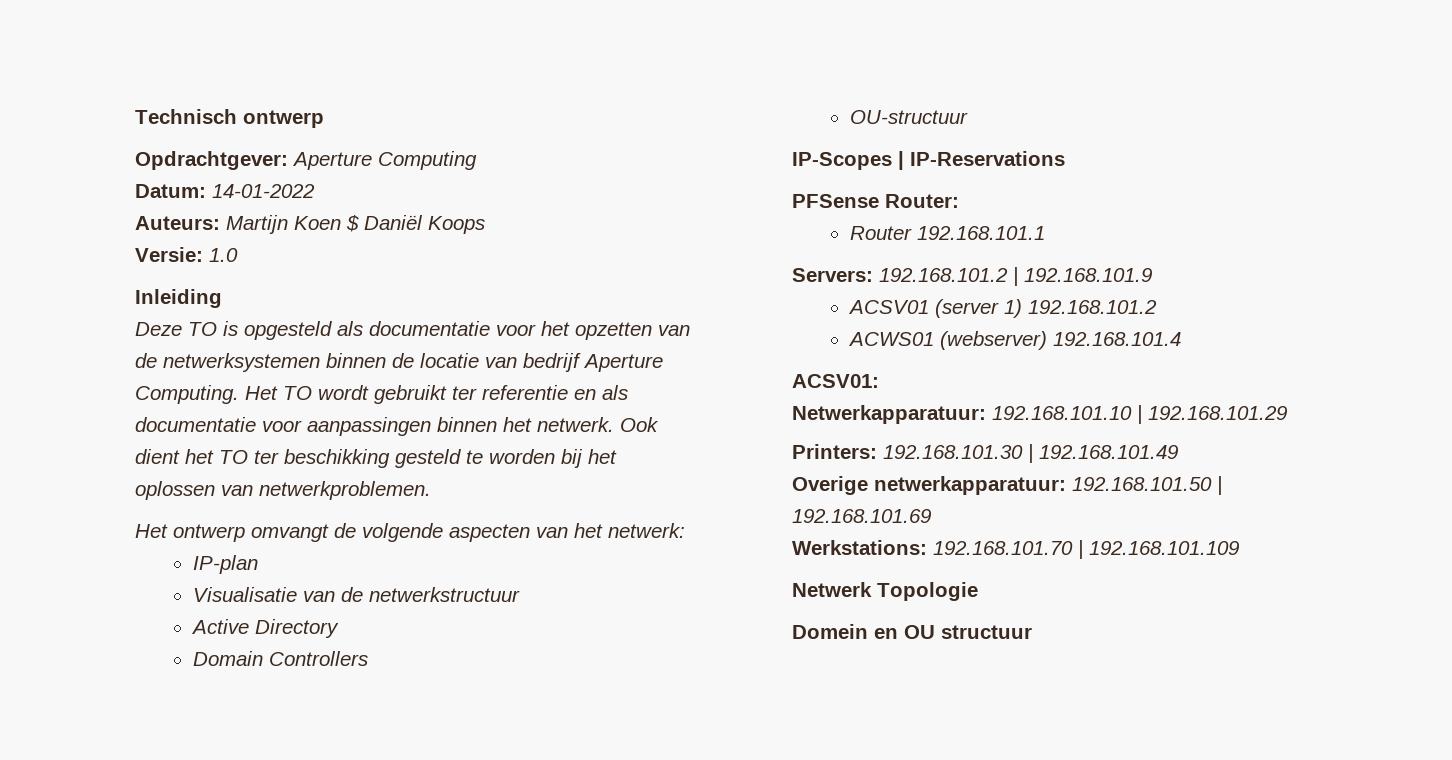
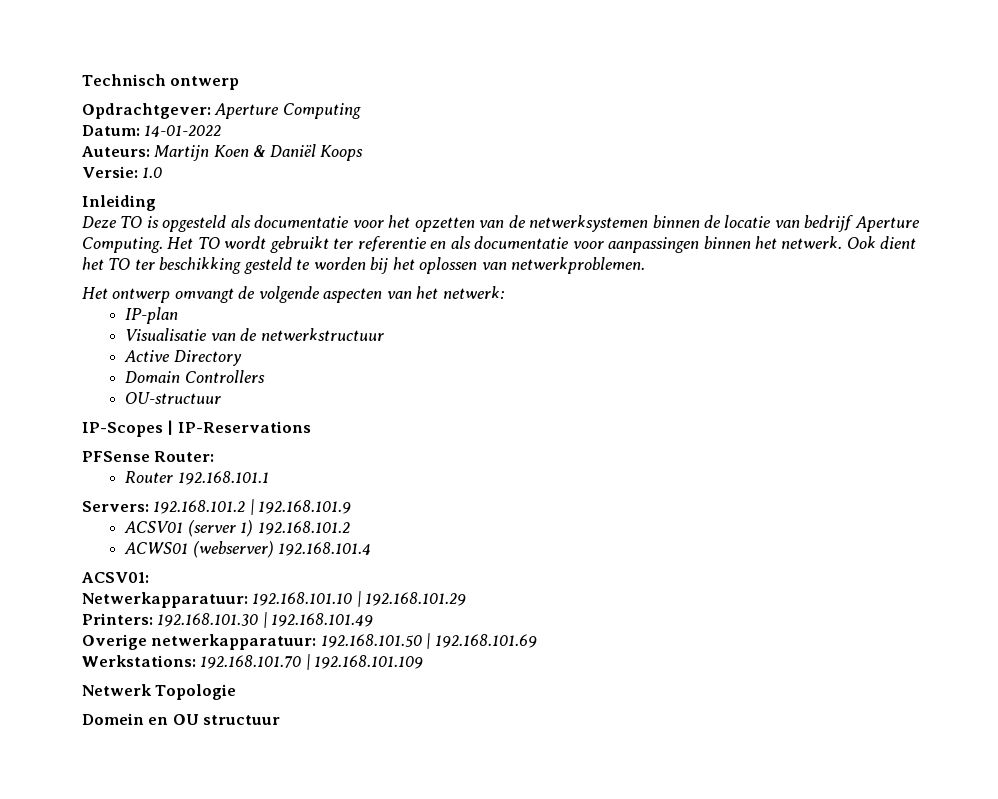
[345,215,359,232] $ -> [253,145,266,157] &

